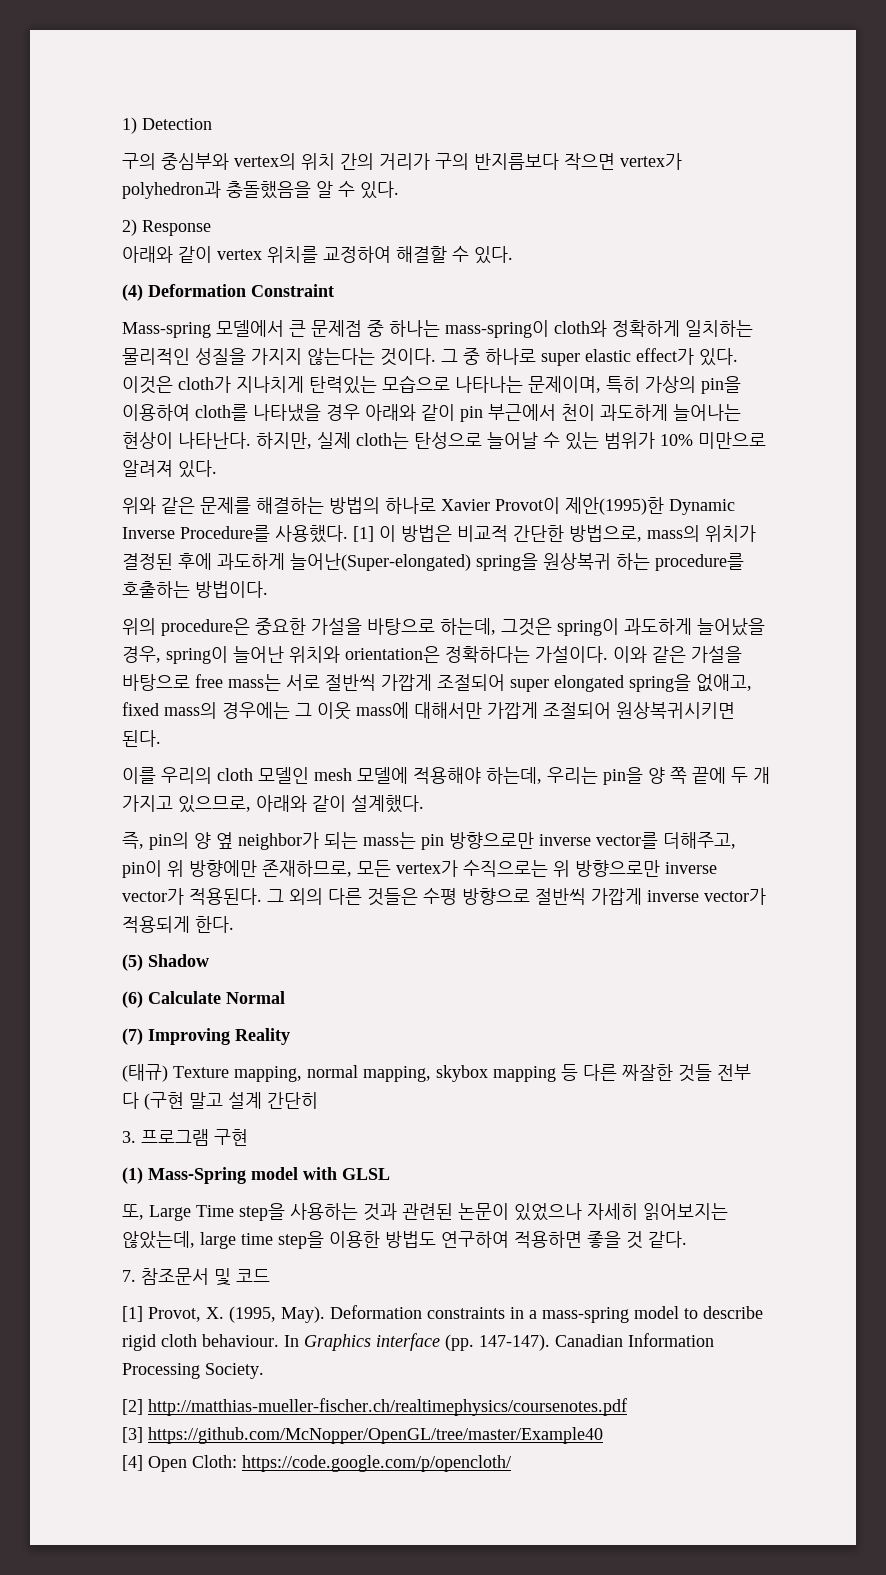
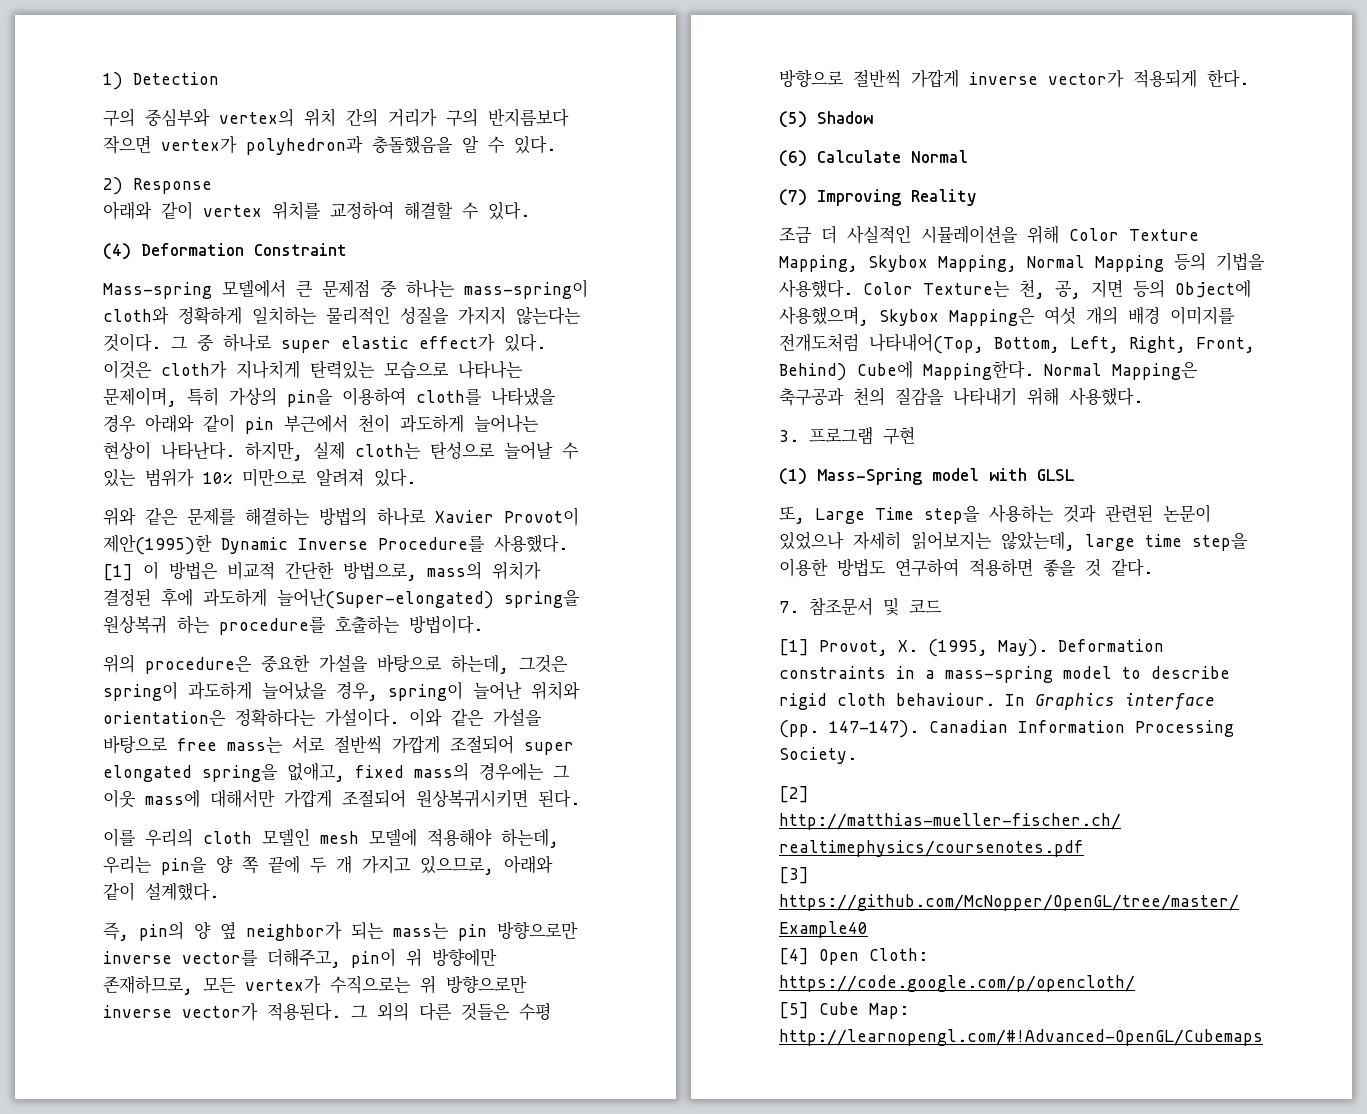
[122,1064,751,1082] [122,1092,318,1110] (태규) Texture mapping, normal mapping, skybox mapping 등 다른 짜잘한 것들 전부 다 (구현 말고 설계 간단히 -> [779,225,1199,244] [779,252,1265,272] [779,279,1251,299] [779,306,1235,326] [779,333,1255,354] [779,360,1198,381] [779,387,1143,406] 조금 더 사실적인 시뮬레이션을 위해 Color Texture Mapping, Skybox Mapping, Normal Mapping 등의 기법을 사용했다. Color Texture는 천, 공, 지면 등의 Object에 사용했으며, Skybox Mapping은 여섯 개의 배경 이미지를 전개도처럼 나타내어(Top, Bottom, Left, Right, Front, Behind) Cube에 Mapping한다. Normal Mapping은 축구공과 천의 질감을 나타내기 위해 사용했다.
(511, 1463) none -> [779,1002,909,1019] [779,1029,1263,1046] // [5] Cube Map: http://learnopengl.com/#!Advanced-OpenGL/Cubemaps

